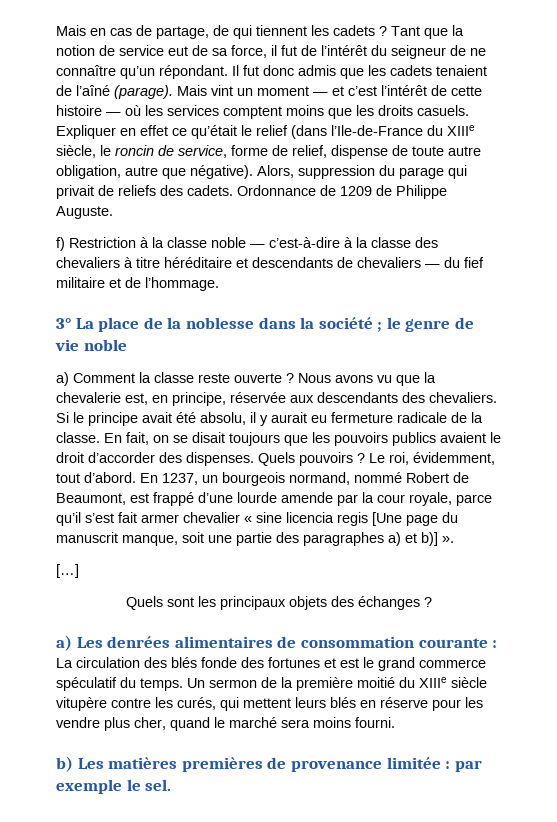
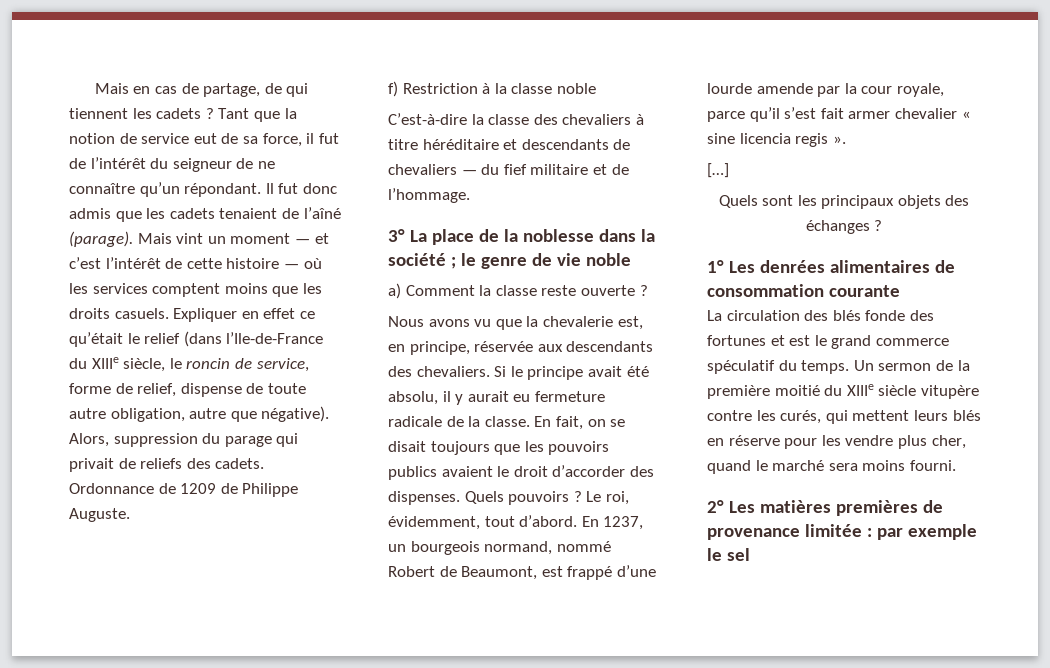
[250,237,353,248] — c’est-à-dire à -> [388,113,467,125] // C’est-à-dire
(294, 378) none -> (648, 290) //
[372,512,458,526] [56,532,438,546] [Une page du manuscrit manque, soit une partie des paragraphes a) et b)] -> (829, 140) none
[56,635,72,651] a) -> [707,260,724,273] 1°
[492,640,498,648] : -> (900, 291) none
[56,756,73,772] b) -> [707,500,724,513] 2°
[145,779,172,791] sel. -> [726,548,750,561] sel

